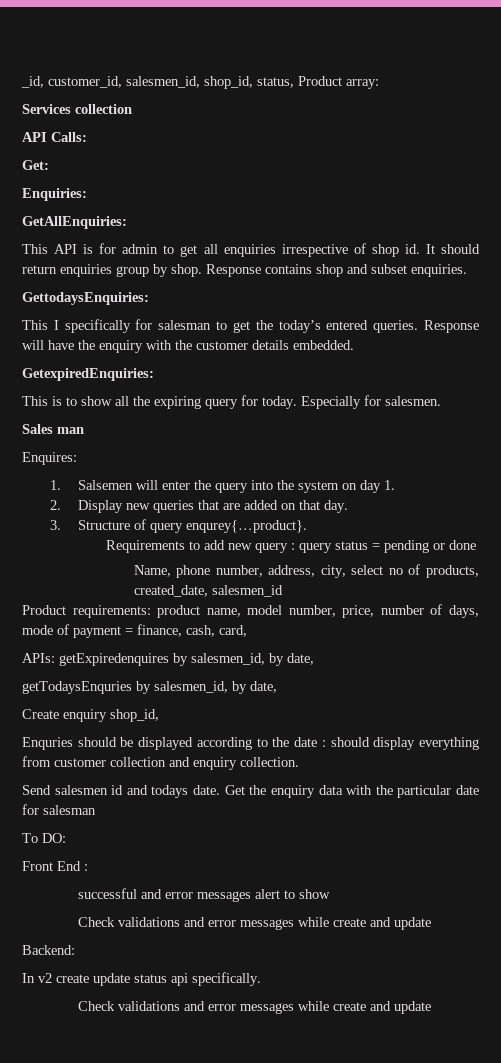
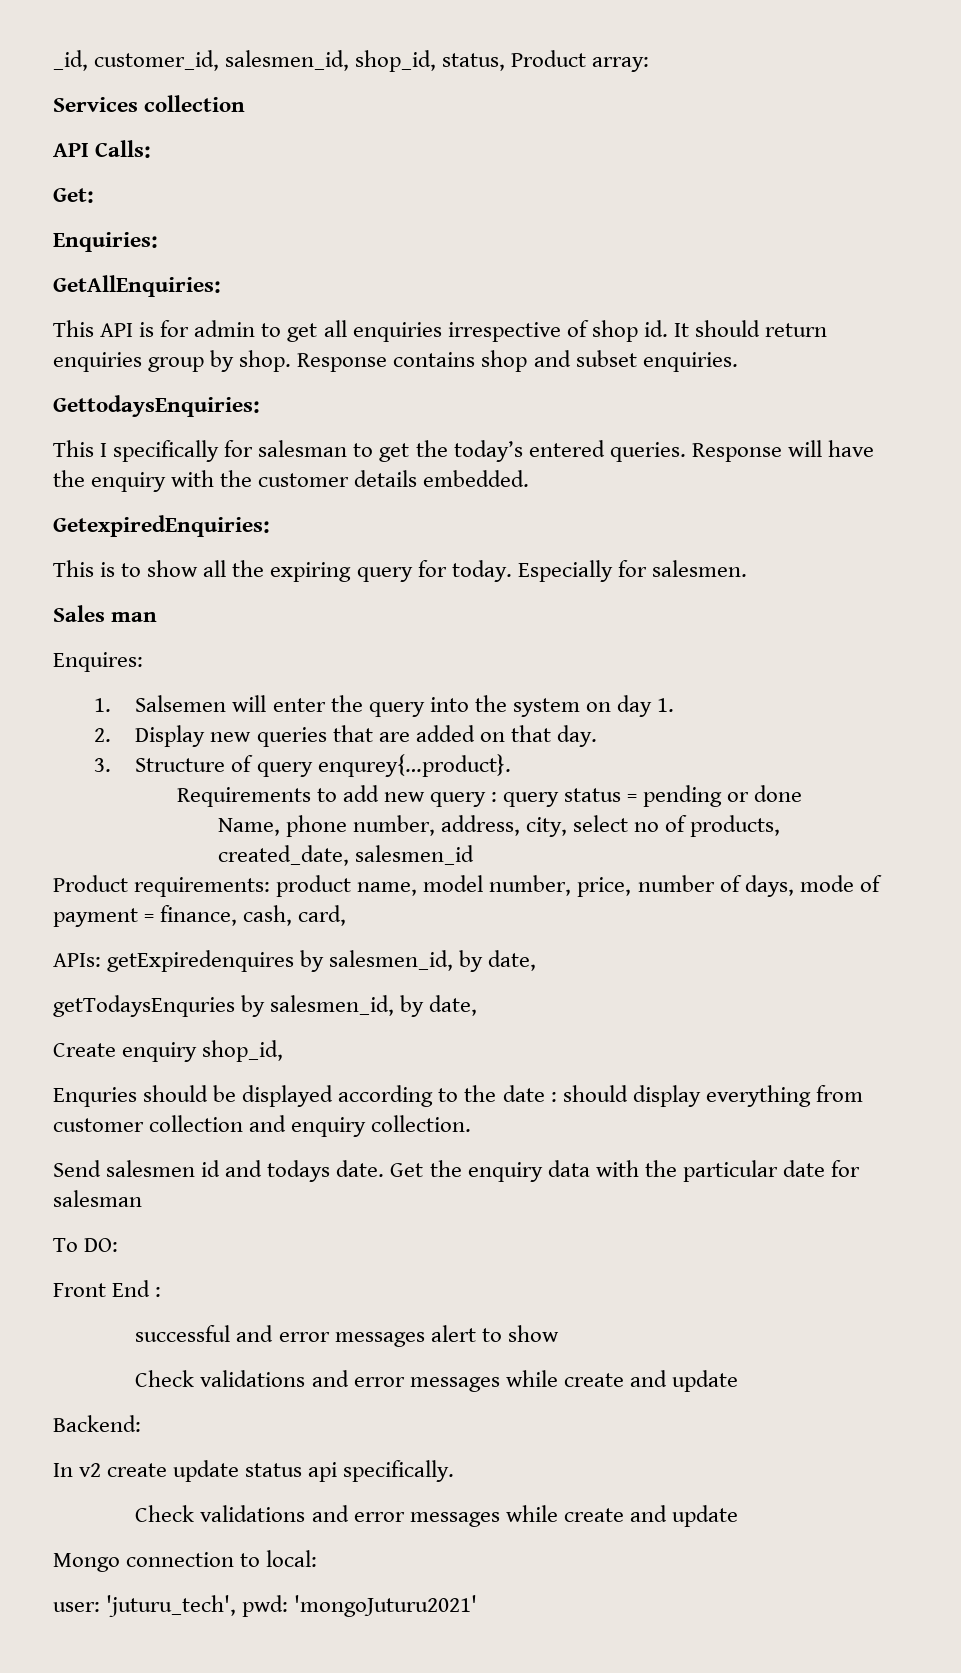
(431, 1007) none -> [53,1550,318,1572] [53,1595,478,1617] // Mongo connection to local: // user: 'juturu_tech', pwd: 'mongoJuturu2021'

